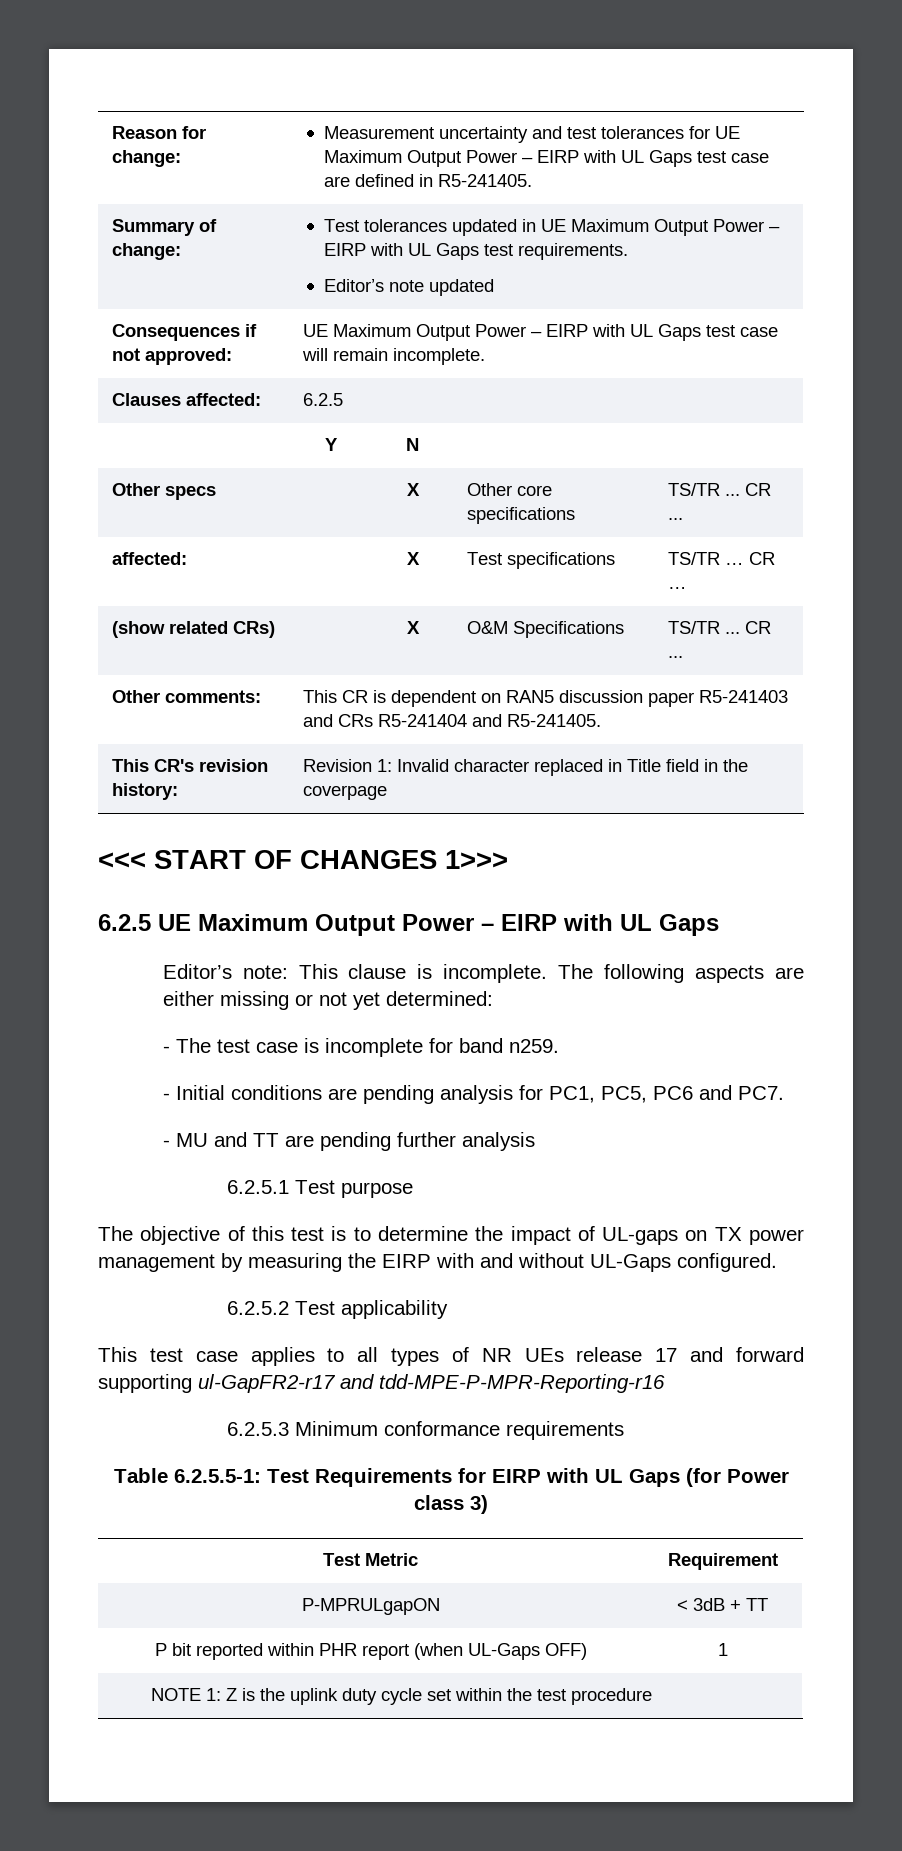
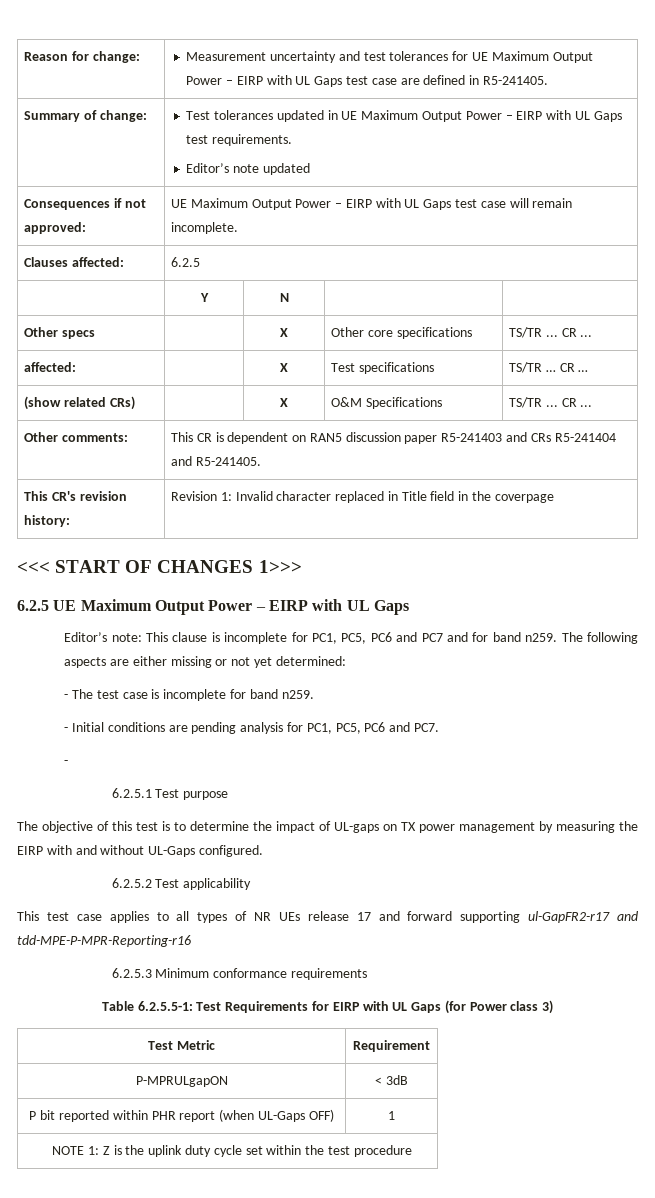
[443,964,548,983] incomplete. -> [224,632,558,644] incomplete for PC1, PC5, PC6 and PC7 and for band n259.
[175,1132,535,1151] MU and TT are pending further analysis -> (69, 762) none
[730,1598,768,1611] + TT -> (408, 1080) none

